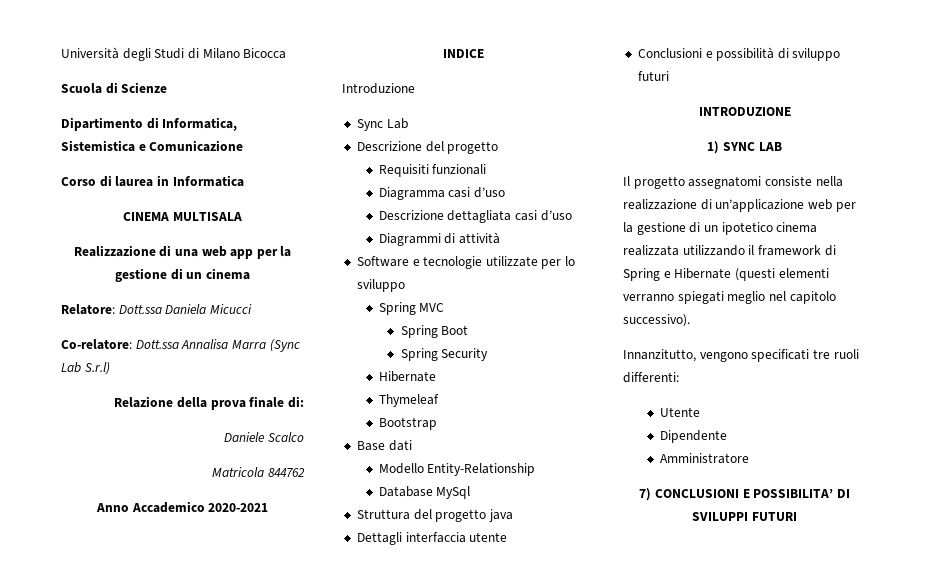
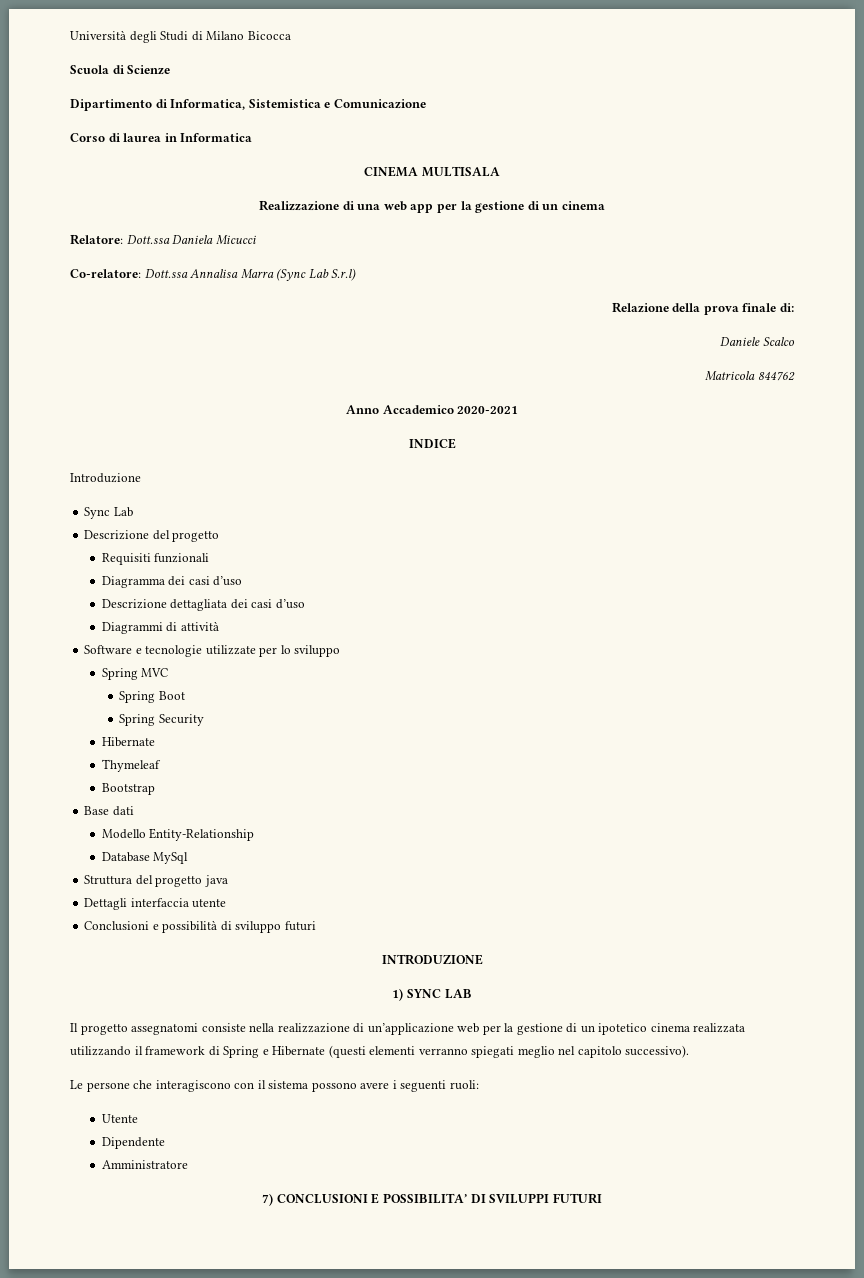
(445, 193) none -> [168,576,186,586] dei
(512, 216) none -> [230,599,248,609] dei
[623,349,859,362] [623,372,679,383] Innanzitutto, vengono specificati tre ruoli differenti: -> [70,1080,479,1092] Le persone che interagiscono con il sistema possono avere i seguenti ruoli:

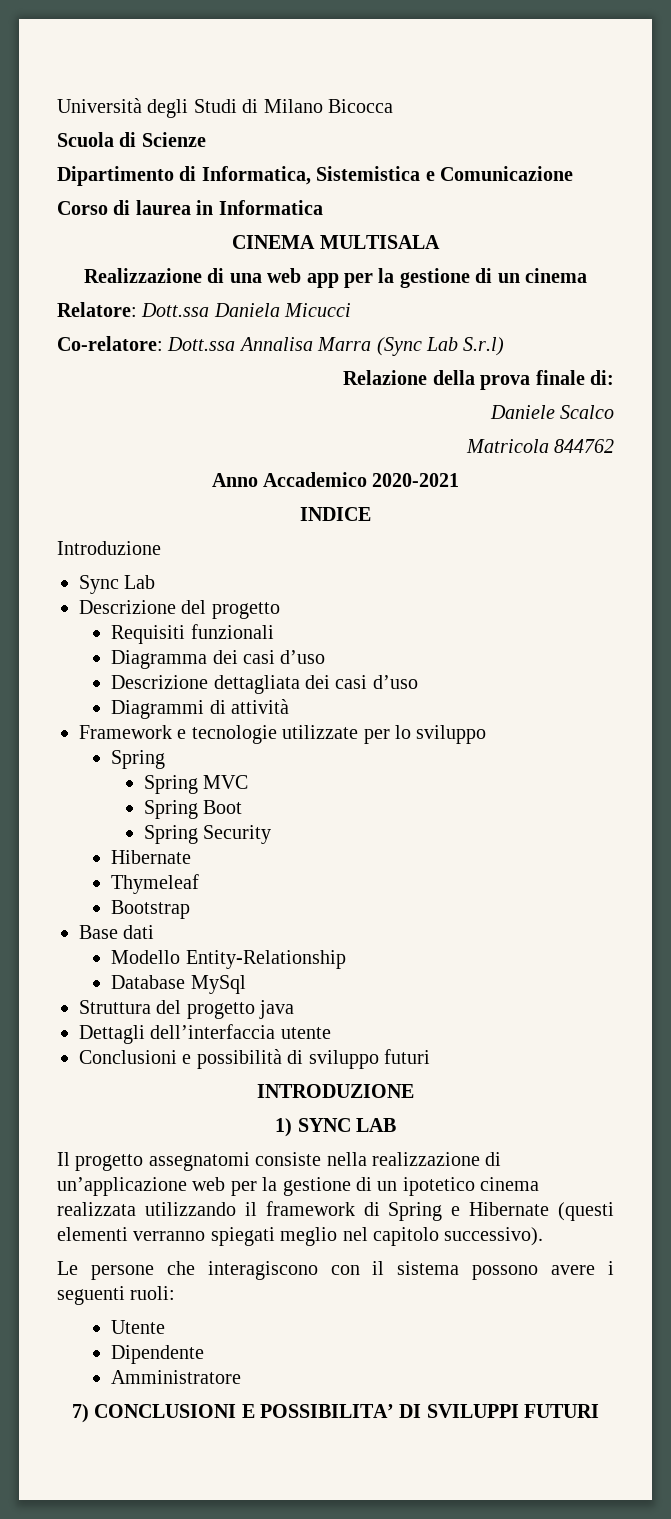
[84,645,133,654] Software -> [79,725,172,739] Framework
(138, 674) none -> [143,775,198,794] // Spring
[130,898,189,907] interfaccia -> [150,1024,276,1039] dell’interfaccia

